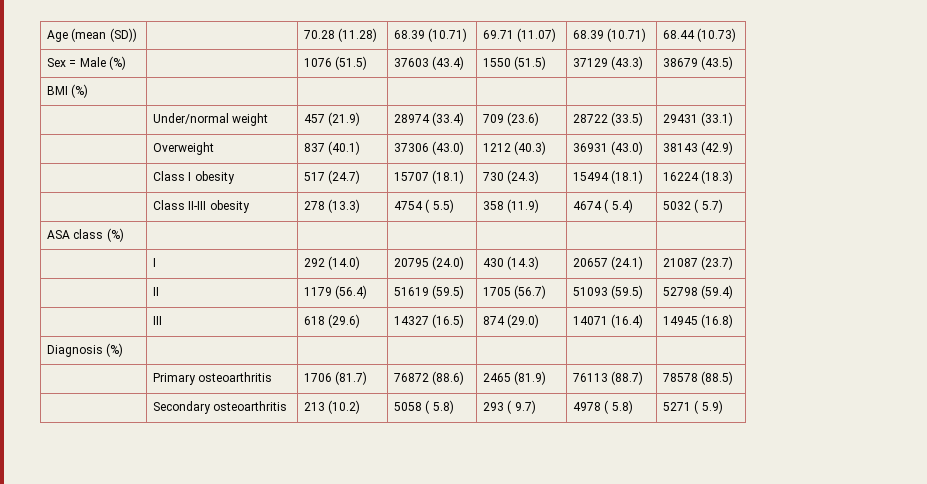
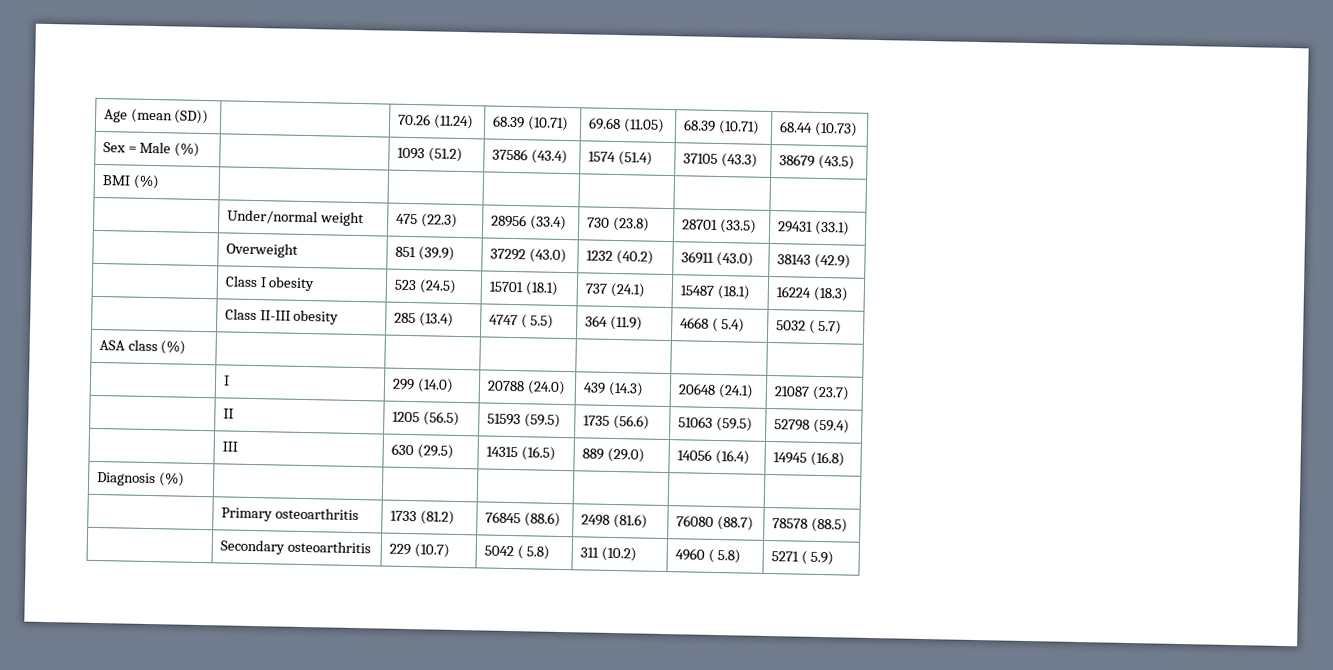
[304,28,378,42] [394,28,468,42] [483,28,557,42] 70.28 (11.28) | 68.39 (10.71) | 69.71 (11.07) -> [397,113,474,130] [491,115,569,132] [587,117,665,133] 70.26 (11.24) | 68.39 (10.71) | 69.68 (11.05)
[304,56,368,70] [394,56,465,70] [483,56,547,70] [573,58,609,67] 1076 (51.5) | 37603 (43.4) | 1550 (51.5) | 37129 -> [396,147,463,163] [491,148,568,165] [587,151,653,166] [682,153,718,164] 1093 (51.2) | 37586 (43.4) | 1574 (51.4) | 37105
[304,112,361,126] [394,112,465,126] [483,112,540,126] [573,112,644,126] [663,112,734,126] [153,142,215,155] [304,141,361,155] [394,141,465,155] [483,141,547,155] [573,143,609,152] 457 (21.9) | 28974 (33.4) | 709 (23.6) | 28722 (33.5) | 29431 (33.1) // | Overweight | 837 (40.1) | 37306 (43.0) | 1212 (40.3) | 36931 -> [395,213,458,228] [490,214,567,231] [586,216,650,232] [681,219,757,234] [777,220,850,236] [225,242,298,258] [394,246,455,261] [489,248,567,264] [585,249,654,265] [680,251,714,264] 475 (22.3) | 28956 (33.4) | 730 (23.8) | 28701 (33.5) | 29431 (33.1) // | Overweight | 851 (39.9) | 37292 (43.0) | 1232 (40.2) | 36911
[304,170,361,184] [394,170,465,184] [483,170,540,184] [573,172,610,181] 517 (24.7) | 15707 (18.1) | 730 (24.3) | 15494 -> [393,279,457,294] [488,281,559,296] [584,282,645,298] [679,285,714,296] 523 (24.5) | 15701 (18.1) | 737 (24.1) | 15487
[304,199,361,213] [394,201,424,210] 278 (13.3) | 4754 -> [393,312,454,327] [488,314,518,326] 285 (13.4) | 4747
[483,201,505,210] 358 -> [584,315,608,327] 364
[573,201,603,210] 4674 -> [679,317,709,329] 4668
[304,258,326,267] 292 -> [391,378,415,391] 299
[394,258,430,267] 20795 -> [486,380,525,392] 20788
[483,258,505,267] 430 -> [582,382,606,394] 439
[573,258,609,267] 20657 -> [677,383,716,395] 20648
[304,285,368,299] [394,285,465,299] [483,285,547,299] [573,287,609,296] 1179 (56.4) | 51619 (59.5) | 1705 (56.7) | 51093 -> [391,411,460,427] [486,413,561,428] [582,414,650,430] [677,416,713,428] 1205 (56.5) | 51593 (59.5) | 1735 (56.6) | 51063
[304,314,361,328] [394,316,430,325] 618 (29.6) | 14327 -> [390,443,454,459] [485,446,518,458] 630 (29.5) | 14315
[483,316,506,325] 874 -> [581,448,604,460] 889
[573,316,609,325] 14071 -> [676,449,712,461] 14056
[304,371,368,385] [394,371,465,385] [483,371,547,385] [573,373,609,382] 1706 (81.7) | 76872 (88.6) | 2465 (81.9) | 76113 -> [389,510,455,525] [484,511,561,527] [580,513,648,529] [675,515,714,527] 1733 (81.2) | 76845 (88.6) | 2498 (81.6) | 76080
[304,400,361,414] [394,400,454,414] [483,400,536,414] [573,402,602,411] 213 (10.2) | 5058 ( 5.8) | 293 ( 9.7) | 4978 -> [388,543,450,558] [483,545,551,560] [579,546,637,562] [674,548,705,561] 229 (10.7) | 5042 ( 5.8) | 311 (10.2) | 4960

